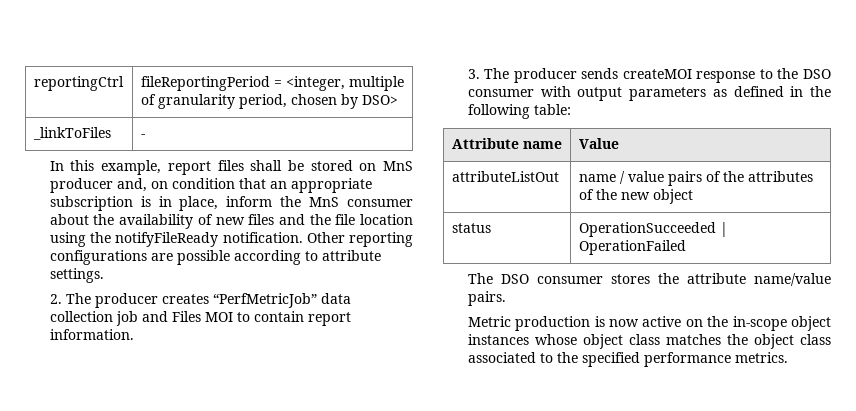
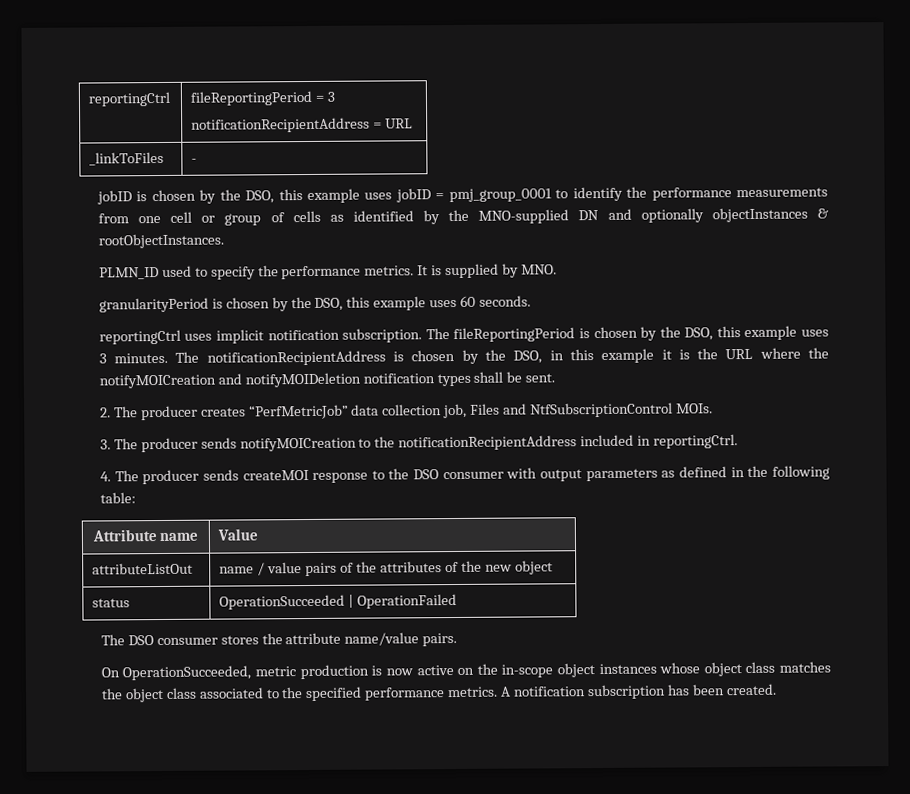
[285,76,404,91] [140,94,398,109] [32,127,111,140] [140,134,145,138] [49,160,414,175] [49,178,372,193] [49,196,413,211] [49,214,414,229] [49,232,413,247] [49,250,381,265] [49,268,104,283] <integer, multiple of granularity period, chosen by DSO> // _linkToFiles | - // In this example, report files shall be stored on MnS producer and, on condition that an appropriate subscription is in place, inform the MnS consumer about the availability of new files and the file location using the notifyFileReady notification. Other reporting configurations are possible according to attribute settings. -> [327,91,336,102] [191,117,414,133] [89,151,165,166] [191,158,198,163] [96,186,828,205] [97,207,829,226] [97,233,224,249] [98,263,557,280] [98,295,532,313] [98,325,830,345] [98,347,829,366] [98,371,556,389] 3 // notificationRecipientAddress = URL // _linkToFiles | - // jobID is chosen by the DSO, this example uses jobID = pmj_group_0001 to identify the performance measurements from one cell or group of cells as identified by the MNO-supplied DN and optionally objectInstances & rootObjectInstances. // PLMN_ID used to specify the performance metrics. It is supplied by MNO. // granularityPeriod is chosen by the DSO, this example uses 60 seconds. // reportingCtrl uses implicit notification subscription. The fileReportingPeriod is chosen by the DSO, this example uses 3 minutes. The notificationRecipientAddress is chosen by the DSO, in this example it is the URL where the notifyMOICreation and notifyMOIDeletion notification types shall be sent.
[115,311,351,326] [49,329,134,340] [467,69,480,79] job and Files MOI to contain report information. // 3. -> [443,402,713,419] [99,434,739,453] [99,471,111,482] job, Files and NtfSubscriptionControl MOIs. // 3. The producer sends notifyMOICreation to the notificationRecipientAddress included in reportingCtrl. // 4.
[467,316,511,327] Metric -> [100,665,297,681] On OperationSucceeded, metric
(788, 357) none -> [500,683,777,700] A notification subscription has been created.

